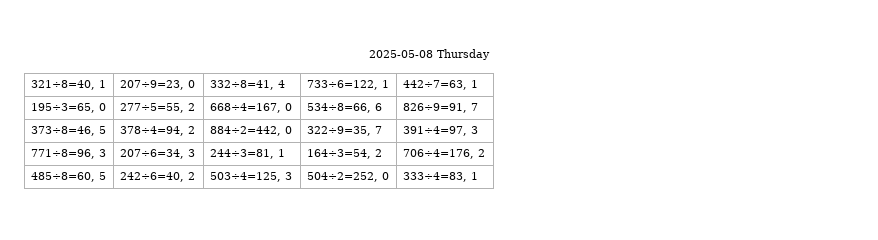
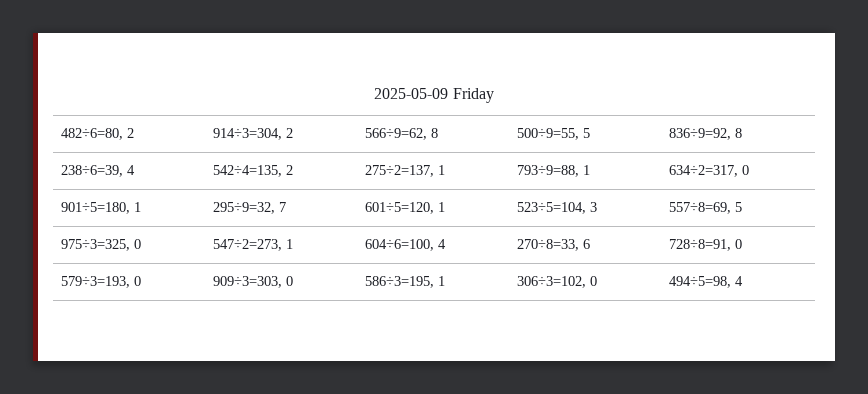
[368,49,490,60] [30,80,106,90] [119,80,195,90] [209,80,285,90] [306,80,389,90] [402,80,478,90] [30,103,106,113] [119,103,195,113] [209,103,292,113] [306,103,382,113] [402,103,478,113] [30,126,106,136] [119,126,195,136] [209,126,292,136] [306,126,382,136] [402,126,478,136] [30,149,106,159] [119,149,195,159] [209,149,285,159] [306,149,382,159] [402,149,485,159] [30,172,106,182] [119,172,195,182] [209,172,292,182] [306,172,389,182] [402,172,478,182] 2025-05-08 Thursday // 321÷8=40, 1 | 207÷9=23, 0 | 332÷8=41, 4 | 733÷6=122, 1 | 442÷7=63, 1 // 195÷3=65, 0 | 277÷5=55, 2 | 668÷4=167, 0 | 534÷8=66, 6 | 826÷9=91, 7 // 373÷8=46, 5 | 378÷4=94, 2 | 884÷2=442, 0 | 322÷9=35, 7 | 391÷4=97, 3 // 771÷8=96, 3 | 207÷6=34, 3 | 244÷3=81, 1 | 164÷3=54, 2 | 706÷4=176, 2 // 485÷8=60, 5 | 242÷6=40, 2 | 503÷4=125, 3 | 504÷2=252, 0 | 333÷4=83, 1 -> [374,88,494,103] [61,128,135,140] [213,128,294,140] [365,128,439,140] [517,128,591,140] [669,128,743,140] [61,165,136,177] [213,165,294,177] [365,165,446,177] [517,165,591,177] [669,165,750,177] [61,202,142,214] [213,202,287,214] [365,202,446,214] [517,202,598,214] [669,202,743,214] [61,239,142,251] [213,239,294,251] [365,239,447,251] [517,239,591,251] [669,239,743,251] [61,276,142,288] [213,276,294,288] [365,276,446,288] [517,276,598,288] [669,276,744,288] 2025-05-09 Friday // 482÷6=80, 2 | 914÷3=304, 2 | 566÷9=62, 8 | 500÷9=55, 5 | 836÷9=92, 8 // 238÷6=39, 4 | 542÷4=135, 2 | 275÷2=137, 1 | 793÷9=88, 1 | 634÷2=317, 0 // 901÷5=180, 1 | 295÷9=32, 7 | 601÷5=120, 1 | 523÷5=104, 3 | 557÷8=69, 5 // 975÷3=325, 0 | 547÷2=273, 1 | 604÷6=100, 4 | 270÷8=33, 6 | 728÷8=91, 0 // 579÷3=193, 0 | 909÷3=303, 0 | 586÷3=195, 1 | 306÷3=102, 0 | 494÷5=98, 4

